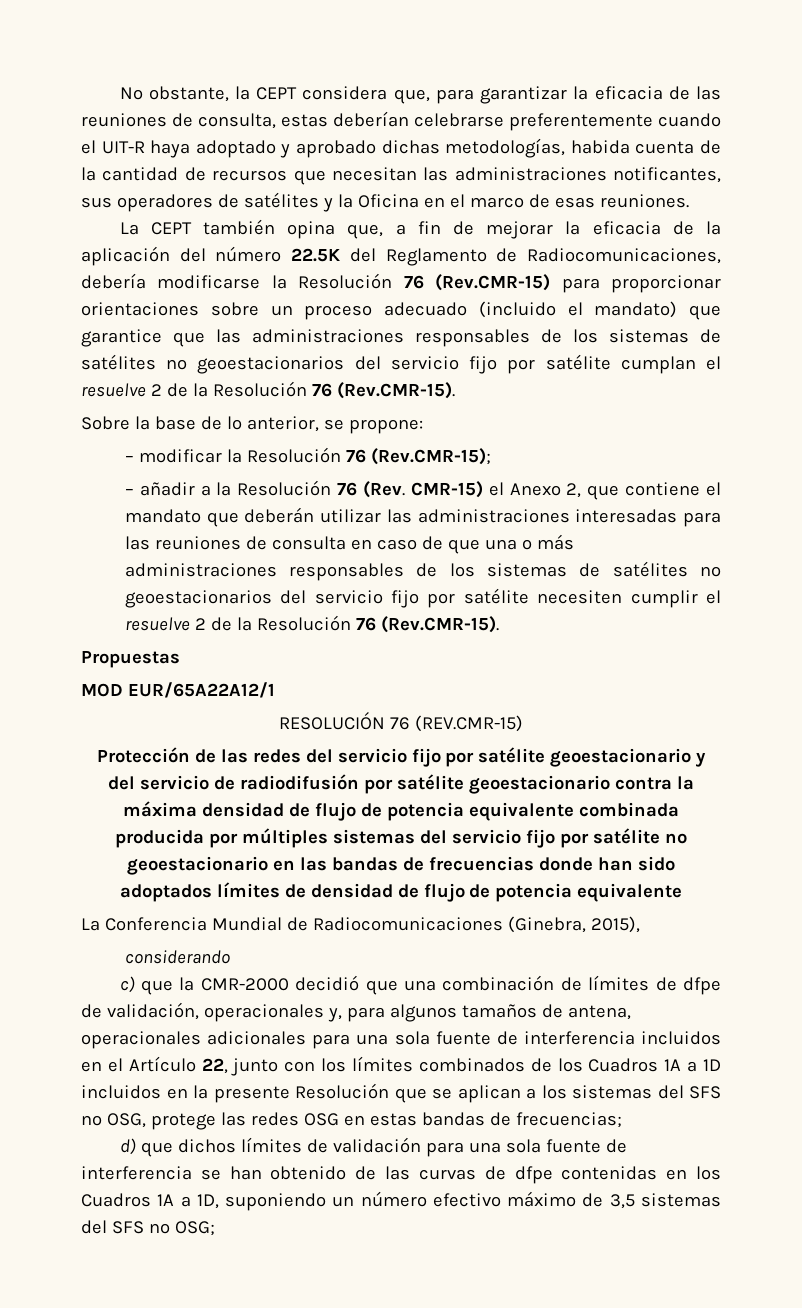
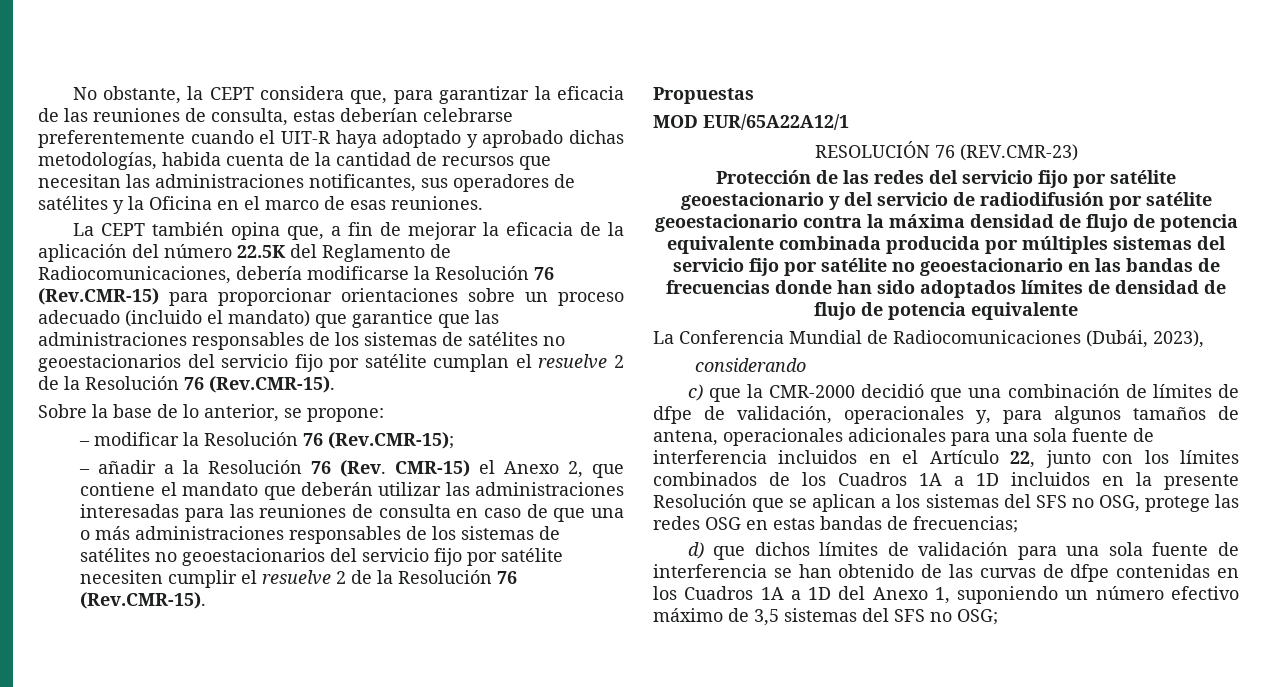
[414,715,523,732] (REV.CMR-15) -> [959,144,1078,161] (REV.CMR-23)
[507,916,640,933] (Ginebra, 2015), -> [1086,330,1204,348] (Dubái, 2023),
[196,1194,219,1209] 1D, -> [808,586,950,604] 1D del Anexo 1,

